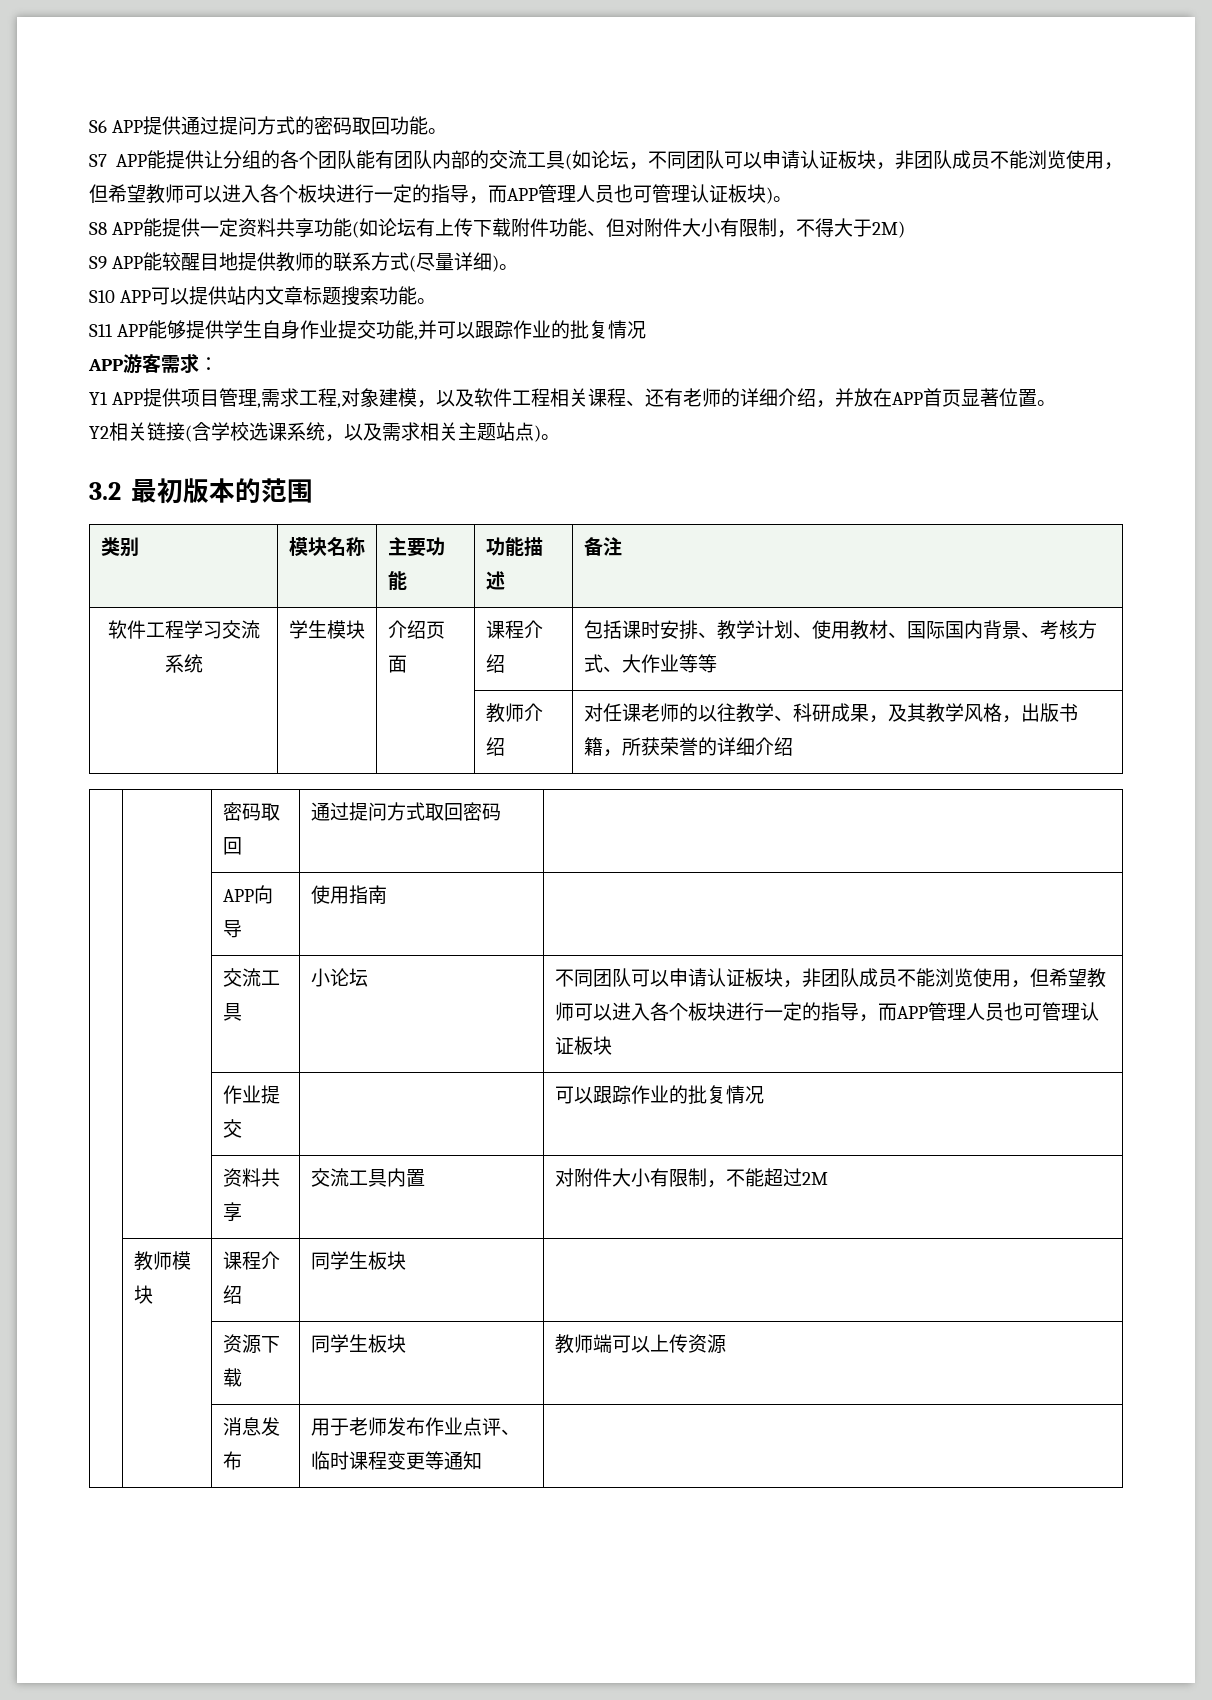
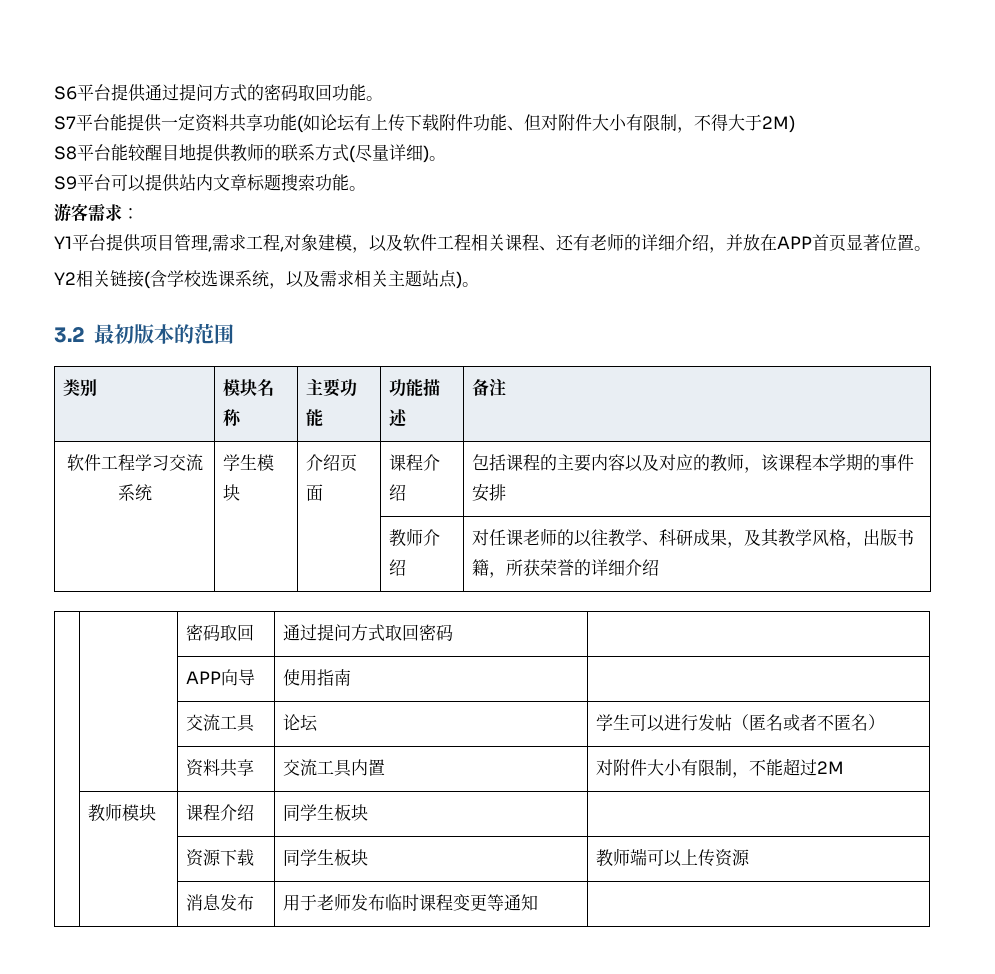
[112,120,144,133] APP -> [77,84,111,101] 平台
[115,150,1123,170] [89,184,792,204] [89,222,144,235] APP能提供让分组的各个团队能有团队内部的交流工具(如论坛，不同团队可以申请认证板块，非团队成员不能浏览使用，但希望教师可以进入各个板块进行一定的指导，而APP管理人员也可管理认证板块)。 // S8 APP -> [76,114,110,131] 平台
[89,256,144,269] S9 APP -> [54,144,111,161] S8平台
[89,290,152,303] S10 APP -> [54,174,111,191] S9平台
[89,320,647,340] [88,359,123,371] S11 APP能够提供学生自身作业提交功能,并可以跟踪作业的批复情况 // APP -> (366, 188) none
[112,392,144,405] APP -> [72,234,106,251] 平台
[640,620,1097,640] [583,654,717,673] 时安排、教学计划、使用教材、国际国内背景、考核方式、大作业等等 -> [522,453,914,473] [471,484,506,502] 程的主要内容以及对应的教师，该课程本学期的事件安排
[310,968,330,987] 小 -> (255, 723) none
[554,968,1106,988] [554,1002,1099,1022] [554,1036,612,1055] [222,1085,280,1104] [222,1119,242,1138] [554,1085,764,1105] 不同团队可以申请认证板块，非团队成员不能浏览使用，但希望教师可以进入各个板块进行一定的指导，而APP管理人员也可管理认证板块 // | | 作业提交 | | 可以跟踪作业的批复情况 -> [595,714,885,732] 学生可以进行发帖（匿名或者不匿名）
[424,1417,520,1436] 作业点评、 -> (385, 902) none

